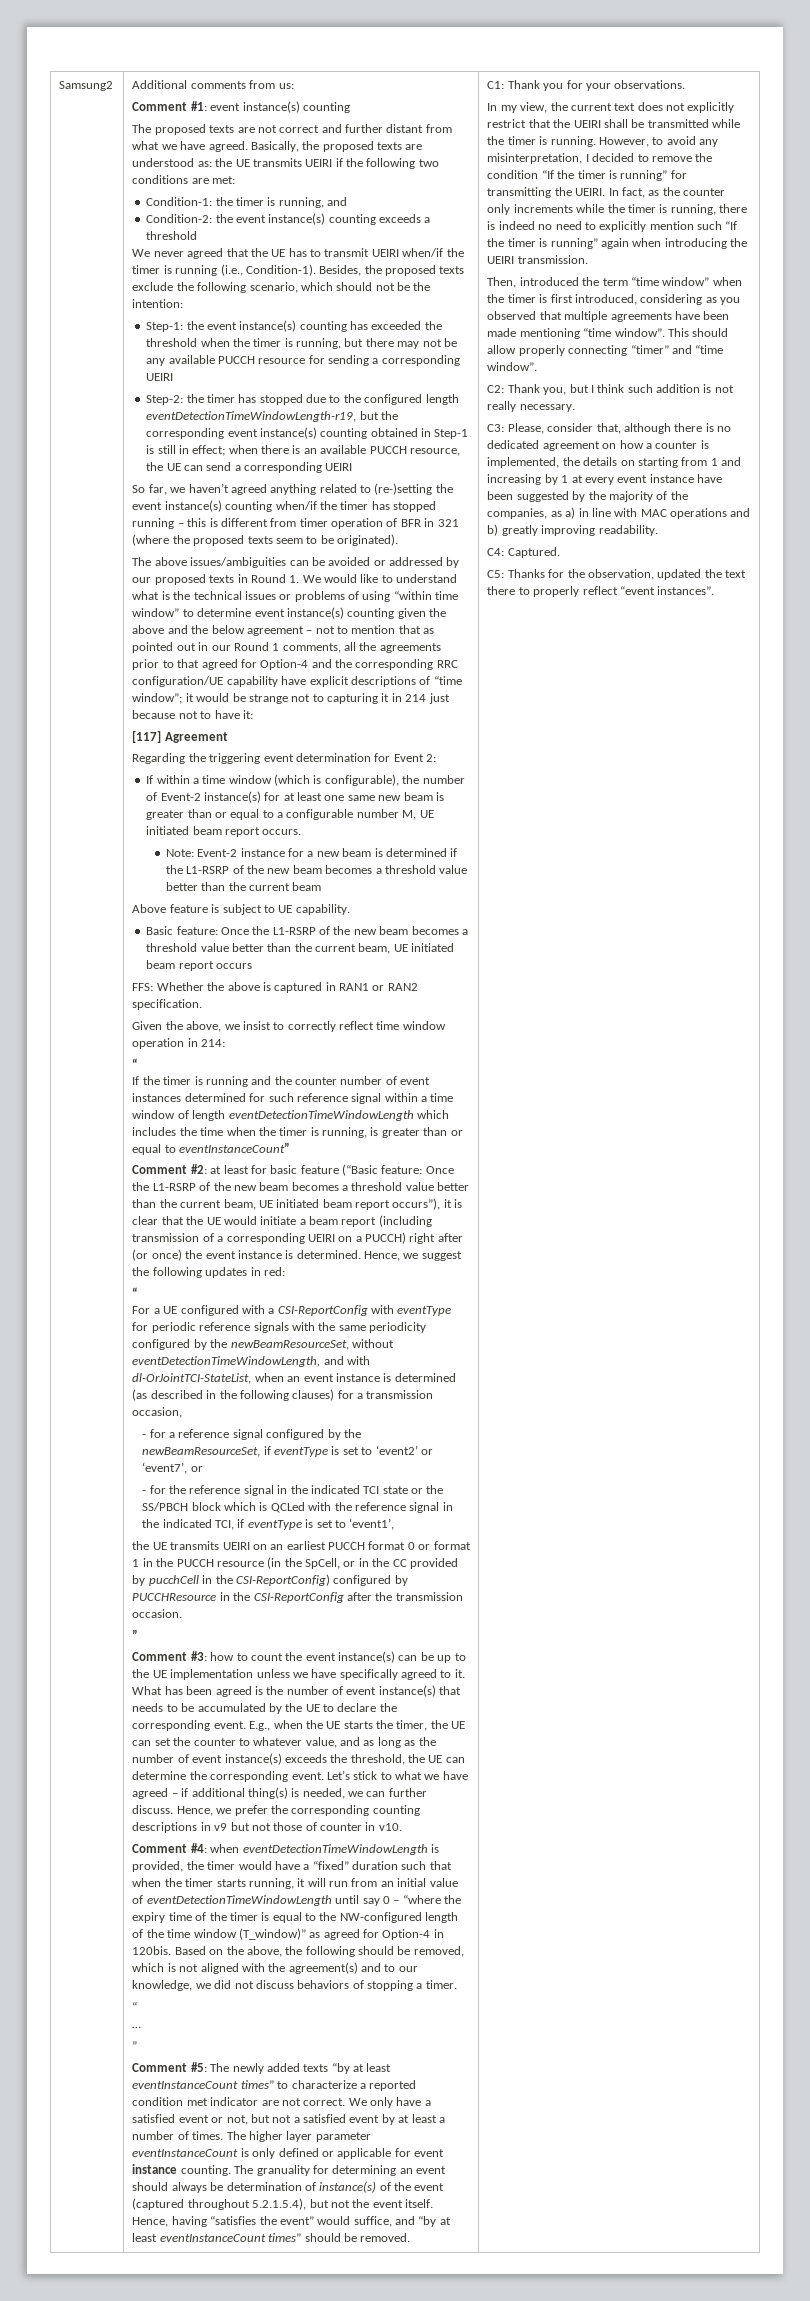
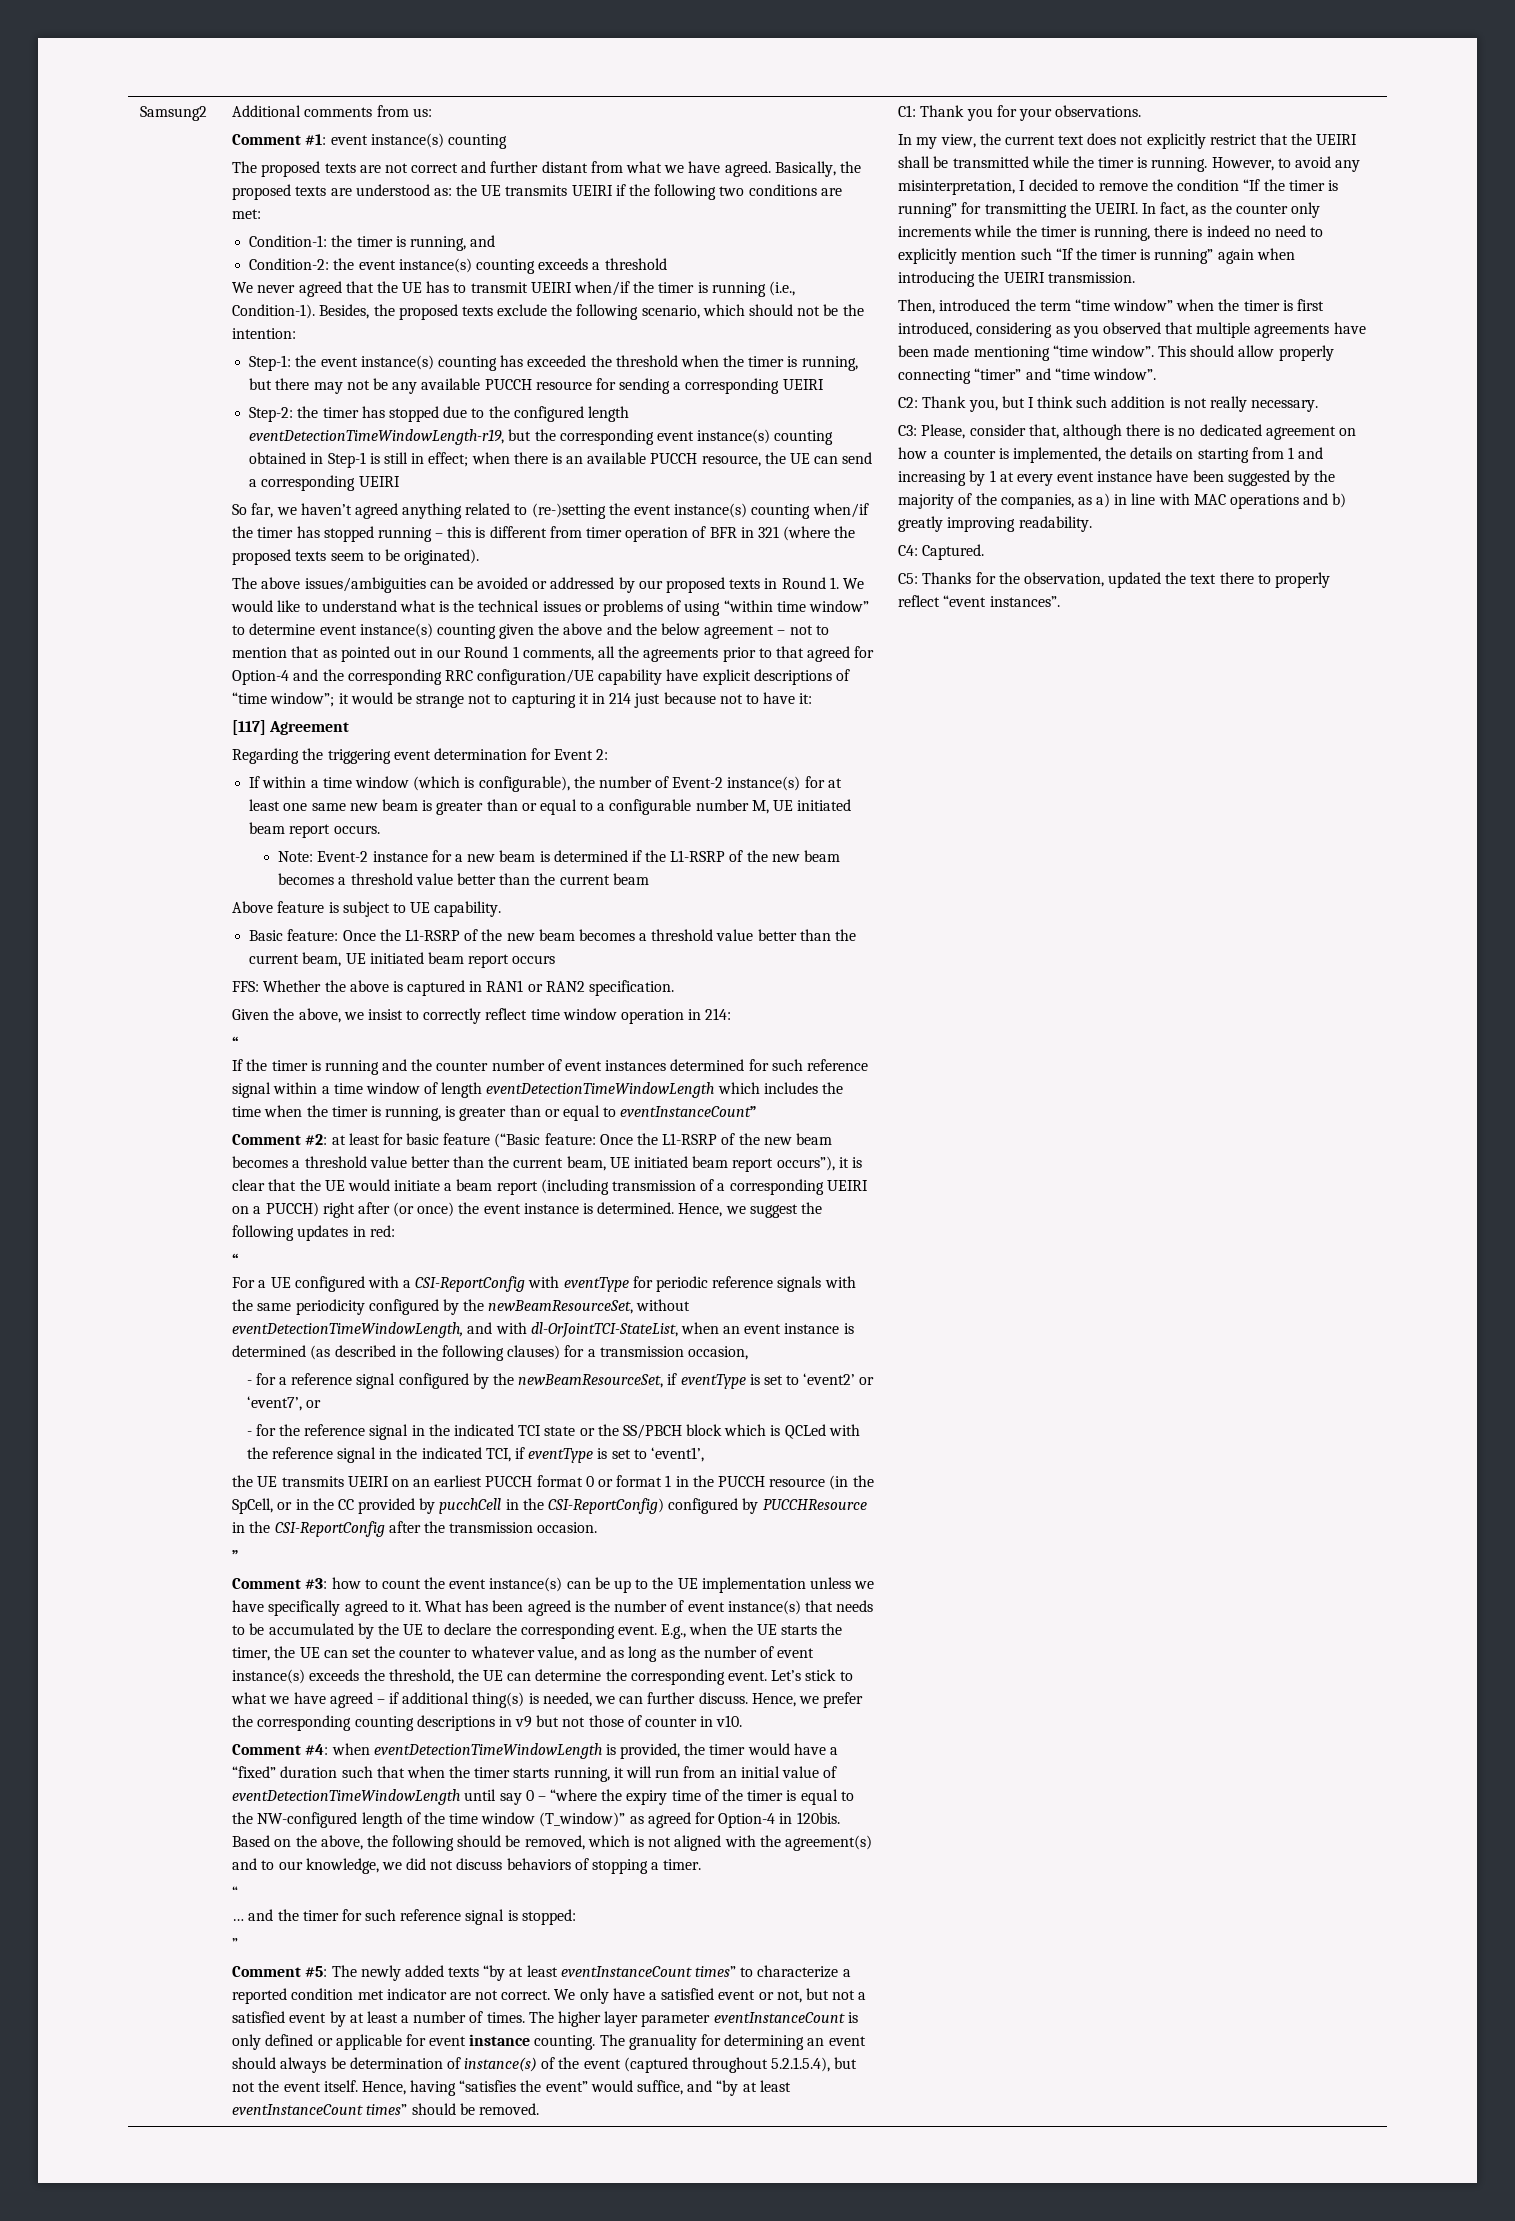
(142, 2027) none -> [248,1909,576,1925] and the timer for such reference signal is stopped:

